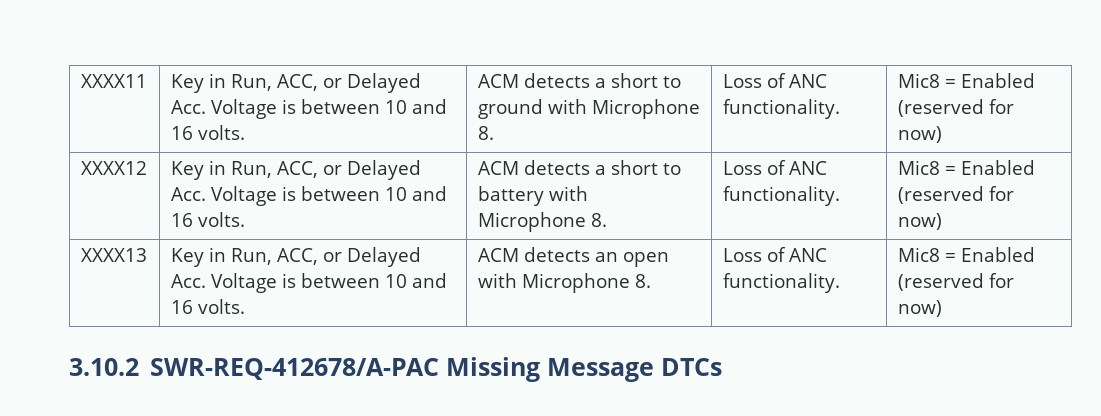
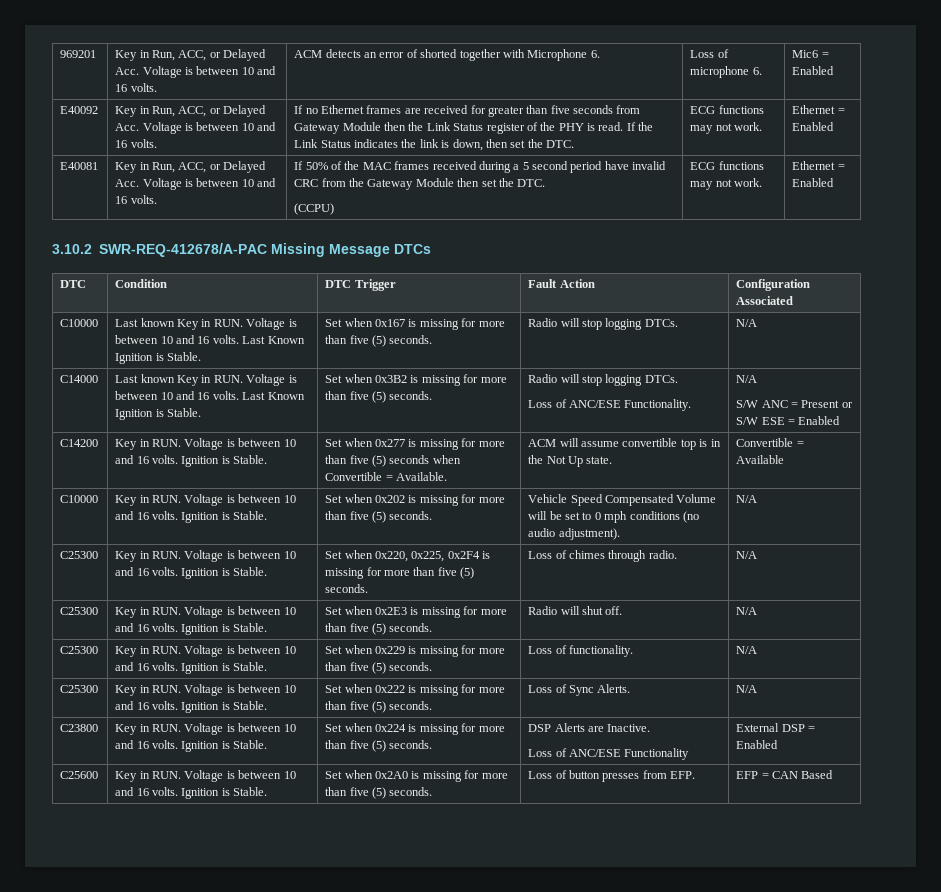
[80,74,147,88] [170,73,422,93] [170,99,448,119] [170,125,245,140] [477,73,682,88] [477,99,700,119] [477,126,494,140] [722,73,827,88] [722,99,840,119] [897,73,1035,88] [897,99,1014,117] [897,126,942,143] [80,161,147,175] [170,160,422,180] [170,186,448,206] [170,212,245,227] [477,160,682,175] [477,186,588,206] [477,212,607,232] [722,160,827,175] [722,186,840,206] [897,160,1035,175] [897,186,1014,204] [897,213,942,230] [80,248,147,262] XXXX11 | Key in Run, ACC, or Delayed Acc. Voltage is between 10 and 16 volts. | ACM detects a short to ground with Microphone 8. | Loss of ANC functionality. | Mic8 = Enabled (reserved for now) // XXXX12 | Key in Run, ACC, or Delayed Acc. Voltage is between 10 and 16 volts. | ACM detects a short to battery with Microphone 8. | Loss of ANC functionality. | Mic8 = Enabled (reserved for now) // XXXX13 -> [60,50,97,58] 969201
[623,252,670,267] [477,273,651,293] [722,247,827,262] [722,273,840,293] [897,247,1035,262] [897,273,1014,291] [897,300,942,317] open with Microphone 8. | Loss of ANC functionality. | Mic8 = Enabled (reserved for now) -> [379,49,600,61] [690,49,729,58] [690,66,762,78] [792,50,829,58] [792,66,835,75] [60,106,99,114] [115,105,267,117] [115,122,277,134] [115,139,157,148] [294,105,641,117] [294,122,654,134] [294,139,575,151] [690,105,764,114] [690,122,763,134] [792,105,845,114] [792,122,835,131] [60,162,99,170] [115,161,267,173] [115,178,277,190] [115,195,157,204] [294,161,667,173] [294,178,546,190] [294,203,335,215] [690,161,764,170] [690,178,763,190] [792,161,845,170] [792,178,835,187] error of shorted together with Microphone 6. | Loss of microphone 6. | Mic6 = Enabled // E40092 | Key in Run, ACC, or Delayed Acc. Voltage is between 10 and 16 volts. | If no Ethernet frames are received for greater than five seconds from Gateway Module then the Link Status register of the PHY is read. If the Link Status indicates the link is down, then set the DTC. | ECG functions may not work. | Ethernet = Enabled // E40081 | Key in Run, ACC, or Delayed Acc. Voltage is between 10 and 16 volts. | If 50% of the MAC frames received during a 5 second period have invalid CRC from the Gateway Module then set the DTC. // (CCPU) | ECG functions may not work. | Ethernet = Enabled
(723, 367) none -> [60,280,87,288] [115,279,168,288] [325,279,396,291] [528,279,595,288] [736,279,811,291] [736,296,794,305] [60,319,99,327] [115,318,297,330] [115,335,305,344] [115,352,202,364] [325,318,505,330] [325,335,433,347] [528,318,678,330] [736,319,758,327] [60,375,99,383] [115,374,297,386] [115,391,305,400] [115,408,202,420] [325,374,507,386] [325,391,433,403] [528,374,678,386] [528,399,692,411] [736,375,758,383] [736,400,853,408] [736,416,841,425] [60,439,99,447] [115,438,296,450] [115,455,268,467] [325,438,505,450] [325,455,461,467] [325,472,448,481] [528,438,721,450] [528,455,613,467] [736,438,804,447] [736,455,785,464] [60,495,99,503] [115,494,296,506] [115,511,268,523] [325,494,505,506] [325,511,433,523] [528,494,717,506] [528,511,699,523] [528,528,620,540] [736,495,758,503] [60,551,99,559] [115,550,296,562] [115,567,268,579] [325,550,491,562] [325,567,475,579] [325,584,369,593] [528,550,677,562] [736,551,758,559] [60,607,99,615] [115,606,296,618] [115,623,268,635] [325,606,507,618] [325,623,433,635] [528,606,623,615] [736,607,758,615] [60,646,99,654] [115,645,296,657] [115,662,268,674] [325,645,505,657] [325,662,433,674] [528,645,634,657] [736,646,758,654] [60,685,99,693] [115,684,296,696] [115,701,268,713] [325,684,505,696] [325,701,433,713] [528,684,631,696] [736,685,758,693] [60,724,99,732] [115,723,296,735] [115,740,268,752] [325,723,505,735] [325,740,433,752] [528,723,651,732] [528,748,690,760] [736,723,816,732] [736,740,779,749] [60,771,99,779] [115,770,296,782] [115,787,268,799] [325,770,508,782] [325,787,433,799] [528,770,696,782] [736,770,834,779] // DTC | Condition | DTC Trigger | Fault Action | Configuration Associated // C10000 | Last known Key in RUN. Voltage is between 10 and 16 volts. Last Known Ignition is Stable. | Set when 0x167 is missing for more than five (5) seconds. | Radio will stop logging DTCs. | N/A // C14000 | Last known Key in RUN. Voltage is between 10 and 16 volts. Last Known Ignition is Stable. | Set when 0x3B2 is missing for more than five (5) seconds. | Radio will stop logging DTCs. // Loss of ANC/ESE Functionality. | N/A // S/W ANC = Present or S/W ESE = Enabled // C14200 | Key in RUN. Voltage is between 10 and 16 volts. Ignition is Stable. | Set when 0x277 is missing for more than five (5) seconds when Convertible = Available. | ACM will assume convertible top is in the Not Up state. | Convertible = Available // C10000 | Key in RUN. Voltage is between 10 and 16 volts. Ignition is Stable. | Set when 0x202 is missing for more than five (5) seconds. | Vehicle Speed Compensated Volume will be set to 0 mph conditions (no audio adjustment). | N/A // C25300 | Key in RUN. Voltage is between 10 and 16 volts. Ignition is Stable. | Set when 0x220, 0x225, 0x2F4 is missing for more than five (5) seconds. | Loss of chimes through radio. | N/A // C25300 | Key in RUN. Voltage is between 10 and 16 volts. Ignition is Stable. | Set when 0x2E3 is missing for more than five (5) seconds. | Radio will shut off. | N/A // C25300 | Key in RUN. Voltage is between 10 and 16 volts. Ignition is Stable. | Set when 0x229 is missing for more than five (5) seconds. | Loss of functionality. | N/A // C25300 | Key in RUN. Voltage is between 10 and 16 volts. Ignition is Stable. | Set when 0x222 is missing for more than five (5) seconds. | Loss of Sync Alerts. | N/A // C23800 | Key in RUN. Voltage is between 10 and 16 volts. Ignition is Stable. | Set when 0x224 is missing for more than five (5) seconds. | DSP Alerts are Inactive. // Loss of ANC/ESE Functionality | External DSP = Enabled // C25600 | Key in RUN. Voltage is between 10 and 16 volts. Ignition is Stable. | Set when 0x2A0 is missing for more than five (5) seconds. | Loss of button presses from EFP. | EFP = CAN Based

